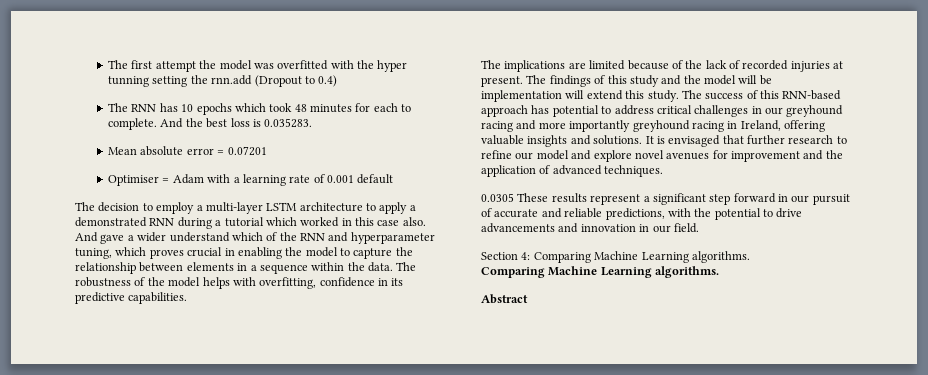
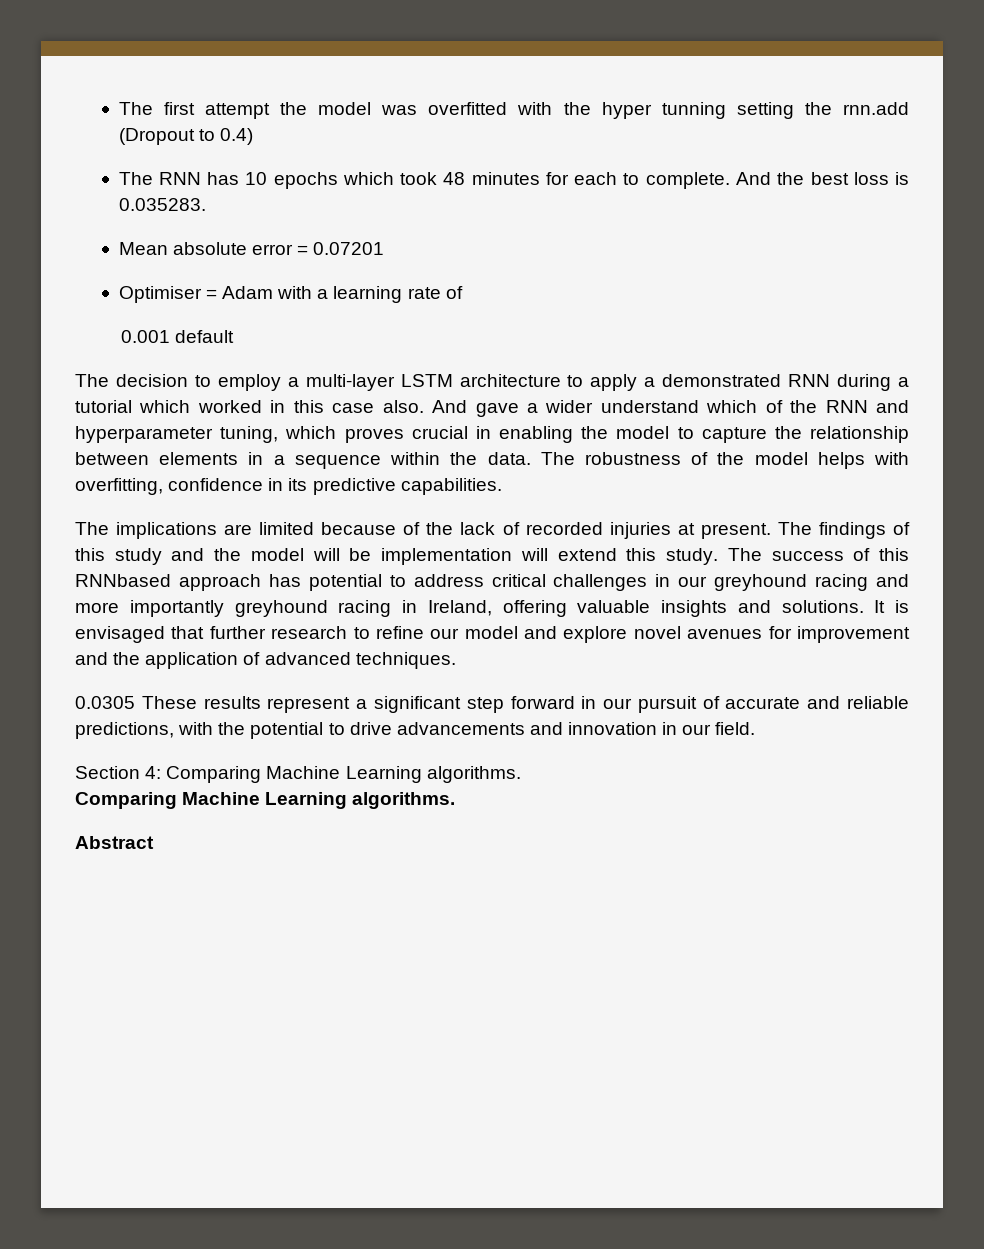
(325, 178) none -> (463, 292) //
[782,90,842,100] RNN-based -> [75,574,171,587] RNNbased

